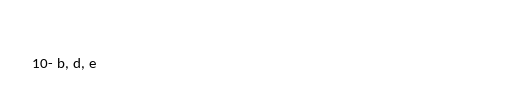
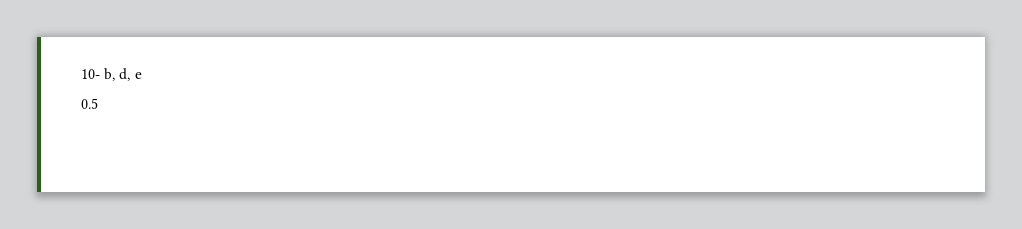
(96, 64) none -> [81,98,98,109] // 0.5

